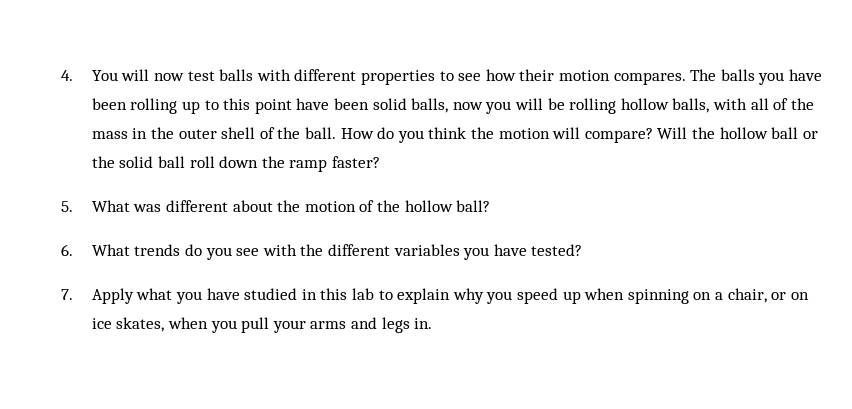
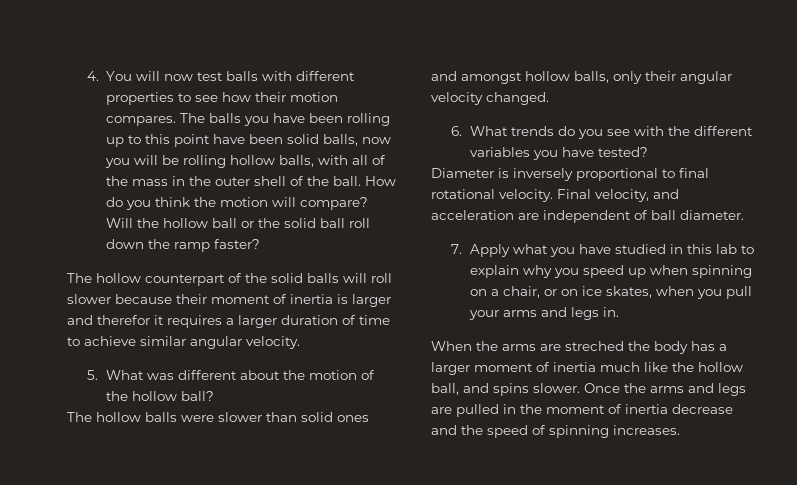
(381, 162) none -> [67,273,392,286] [67,294,391,307] [67,315,390,328] [67,336,300,349] // The hollow counterpart of the solid balls will roll slower because their moment of inertia is larger and therefor it requires a larger duration of time to achieve similar angular velocity.
(491, 206) none -> [67,412,369,422] [431,71,732,84] [431,92,549,105] // The hollow balls were slower than solid ones and amongst hollow balls, only their angular velocity changed.
(583, 250) none -> [431,168,709,181] [431,189,679,202] [431,210,744,223] // Diameter is inversely proportional to final rotational velocity. Final velocity, and acceleration are independent of ball diameter.
(433, 323) none -> [431,341,727,354] [431,362,743,375] [431,383,746,396] [431,404,733,417] [431,425,680,438] // When the arms are streched the body has a larger moment of inertia much like the hollow ball, and spins slower. Once the arms and legs are pulled in the moment of inertia decrease and the speed of spinning increases.

